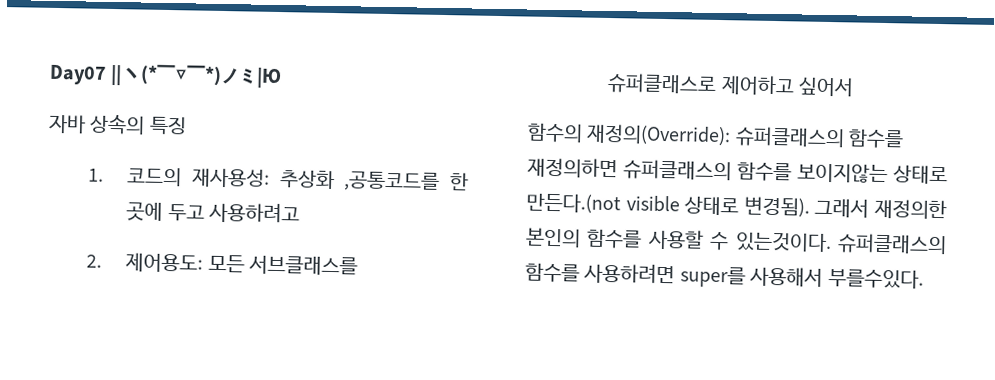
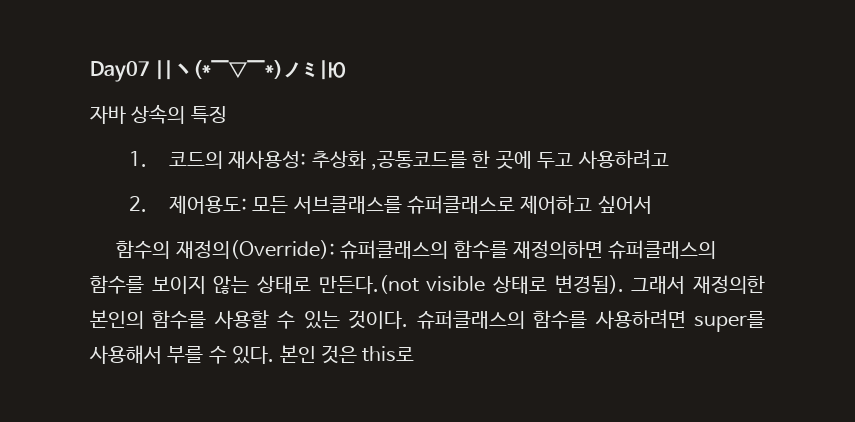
[797,163,888,184] 보이지않는 -> [151,276,250,294] 보이지 않는
[734,231,832,253] 있는것이다. -> [303,310,409,329] 있는 것이다.
[827,269,924,289] 부를수있다. -> [167,345,415,364] 부를 수 있다. 본인 것은 this로

